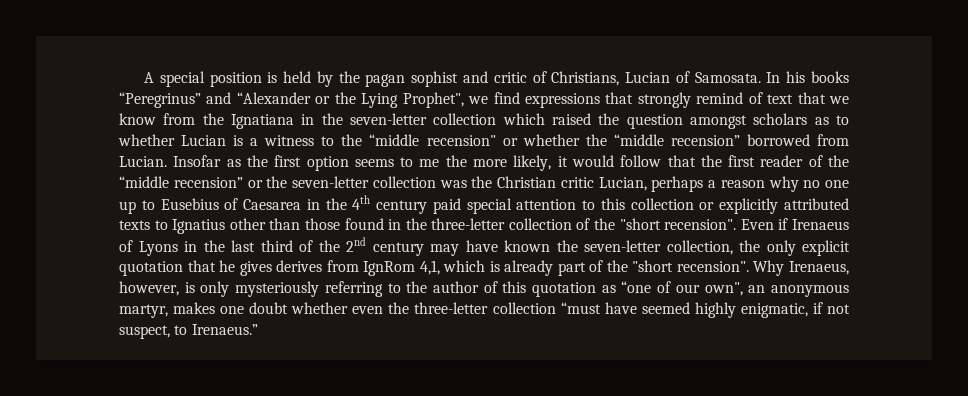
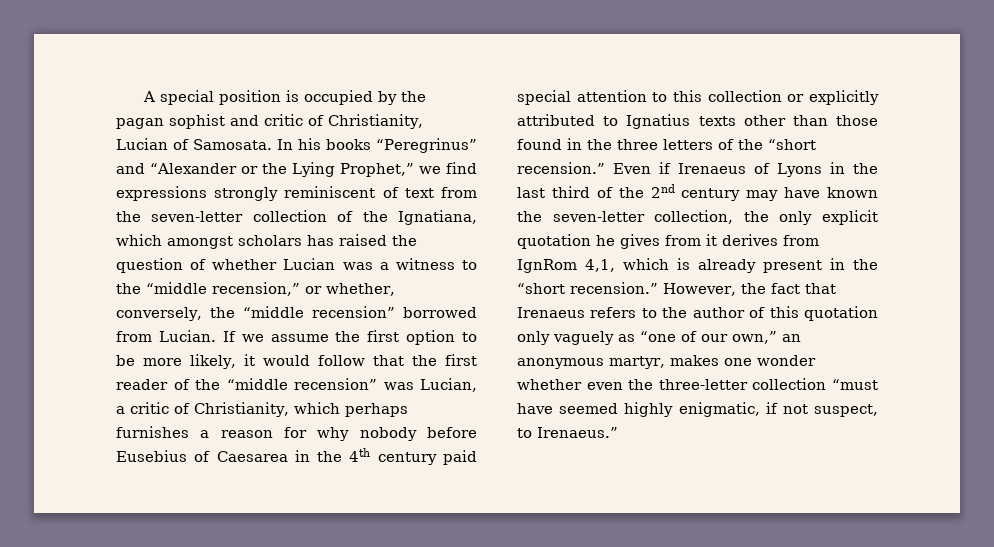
[283,71,312,83] held -> [303,90,373,105] occupied
[551,71,620,86] Christians, -> [328,114,423,129] Christianity,
[402,92,464,108] Prophet", -> [339,163,414,177] Prophet,”
[605,92,849,108] [119,113,850,129] that strongly remind of text that we know from the Ignatiana in the seven-letter collection which raised the question amongst scholars as to -> [214,186,477,201] [116,210,477,225] [116,234,417,249] [116,258,207,273] strongly reminiscent of text from the seven-letter collection of the Ignatiana, which amongst scholars has raised the question of
[233,135,244,146] is -> [342,262,373,270] was
[426,134,580,146] recension" or whether -> [212,282,395,296] [116,307,202,321] recension,” or whether, conversely,
[173,155,467,171] Insofar as the first option seems to me the -> [222,330,477,345] [116,355,135,366] If we assume the first option to be
[247,176,849,192] [119,200,155,214] or the seven-letter collection was the Christian critic Lucian, perhaps a reason why no one up to -> [383,378,477,392] [116,402,408,417] [116,426,477,441] was Lucian, a critic of Christianity, which perhaps furnishes a reason for why nobody before
[119,220,150,230] texts -> (595, 120) none
(226, 226) none -> [698,116,736,126] texts
[431,218,737,230] three-letter collection of the "short recension". -> [617,139,816,150] [517,162,605,174] three letters of the “short recension.”
[187,260,216,272] that -> (591, 241) none
(272, 268) none -> [665,234,717,246] from it
[557,260,850,276] [119,281,383,297] part of the "short recension". Why Irenaeus, however, is only mysteriously referring -> [763,258,878,273] [517,282,836,296] [517,307,637,318] present in the “short recension.” However, the fact that Irenaeus refers
(597, 289) none -> [517,331,614,345] only vaguely
[704,282,743,296] own", -> [732,331,777,344] own,”
[249,302,289,314] doubt -> [756,355,816,366] wonder

